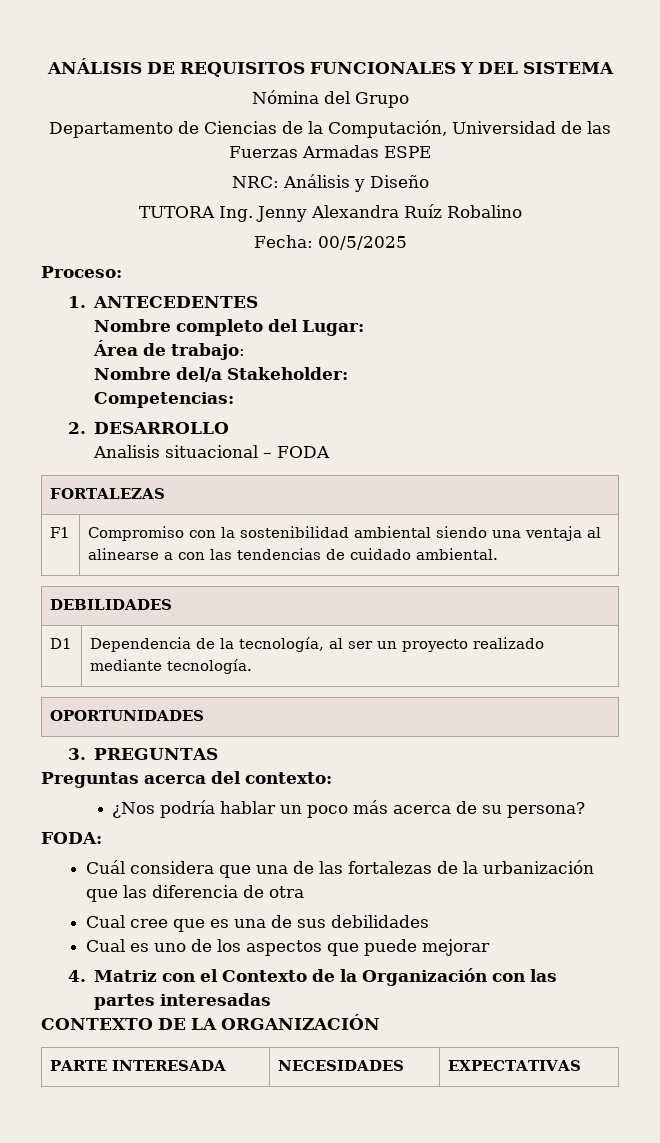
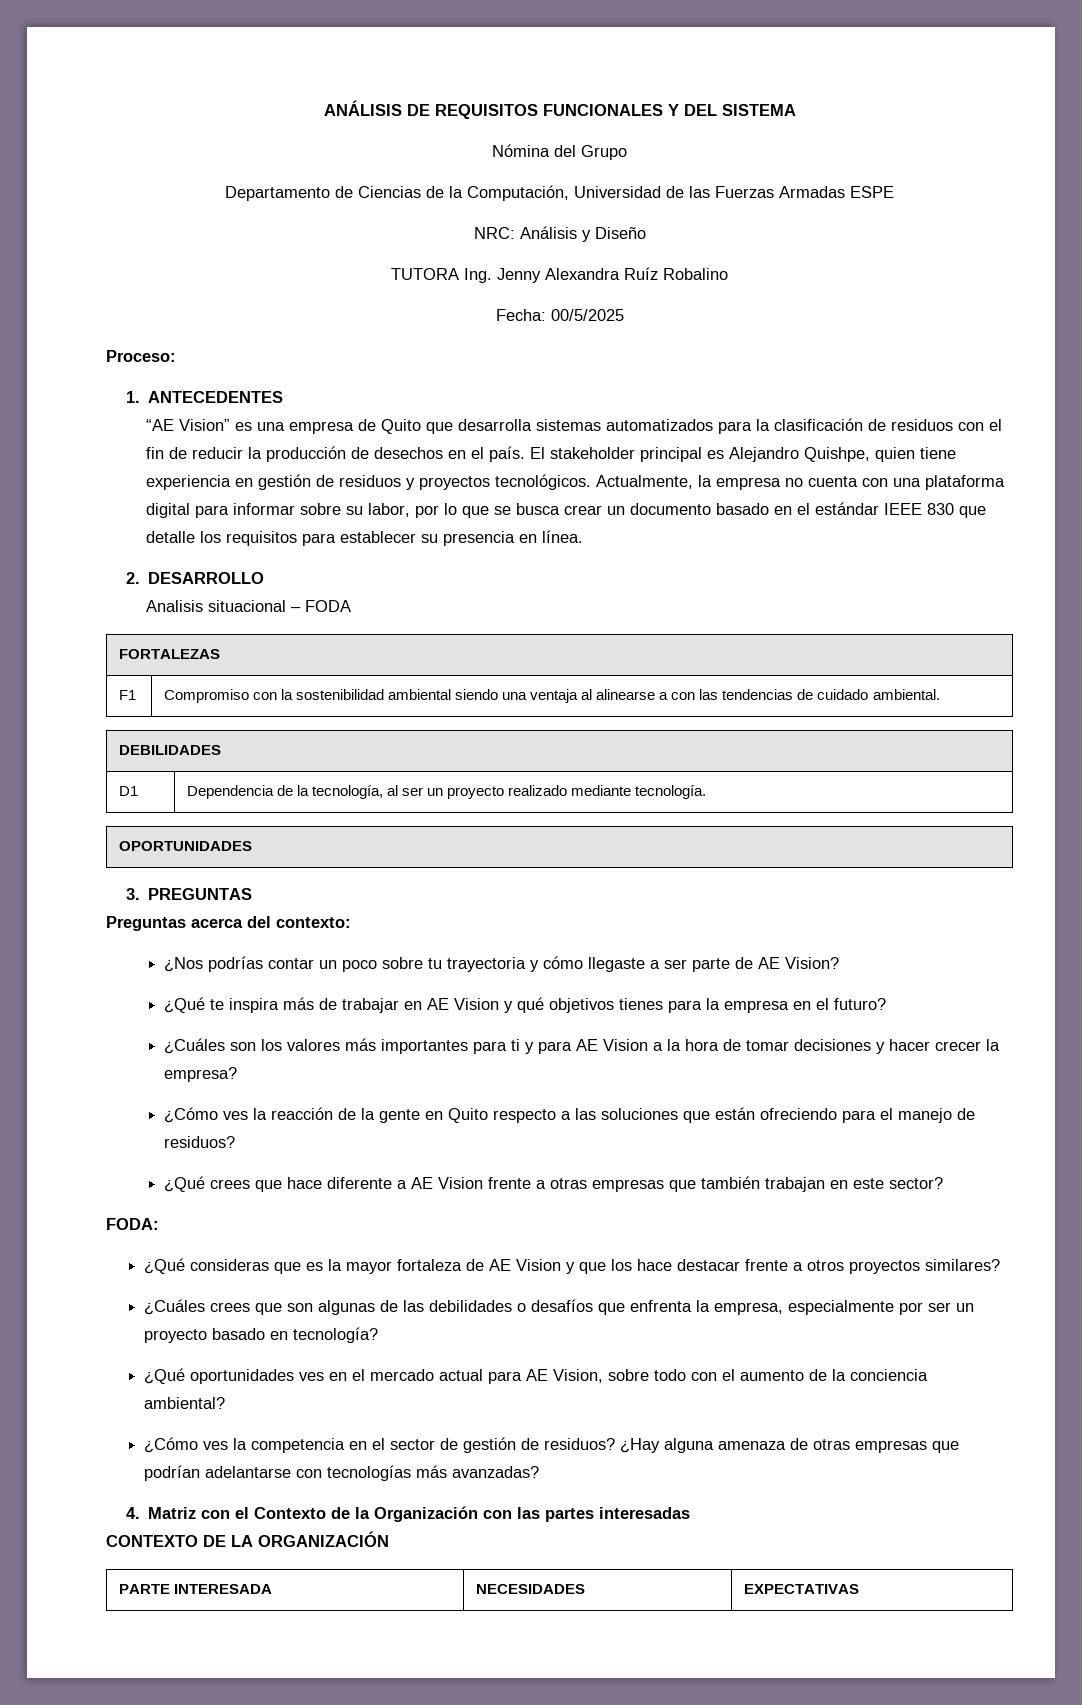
[94,319,365,336] [93,340,246,360] [94,367,349,382] [94,392,235,408] Nombre completo del Lugar: // Área de trabajo: // Nombre del/a Stakeholder: // Competencias: -> [145,418,1002,434] [145,446,956,462] [145,474,1005,490] [145,502,986,518] [145,530,583,546] “AE Vision” es una empresa de Quito que desarrolla sistemas automatizados para la clasificación de residuos con el fin de reducir la producción de desechos en el país. El stakeholder principal es Alejandro Quishpe, quien tiene experiencia en gestión de residuos y proyectos tecnológicos. Actualmente, la empresa no cuenta con una plataforma digital para informar sobre su labor, por lo que se busca crear un documento basado en el estándar IEEE 830 que detalle los requisitos para establecer su presencia en línea.
[160,800,586,818] [41,832,102,844] [85,860,594,878] [85,885,304,902] [85,915,429,932] [85,939,490,956] podría hablar un poco más acerca de su persona? // FODA: // Cuál considera que una de las fortalezas de la urbanización que las diferencia de otra // Cual cree que es una de sus debilidades // Cual es uno de los aspectos que puede mejorar -> [208,956,840,972] [164,997,887,1013] [164,1038,1001,1054] [164,1067,238,1082] [164,1107,976,1123] [164,1136,236,1148] [164,1176,944,1192] [106,1218,159,1230] [144,1258,1001,1274] [144,1299,975,1315] [144,1327,379,1343] [144,1368,929,1384] [144,1397,226,1409] [144,1437,960,1453] [144,1465,540,1481] podrías contar un poco sobre tu trayectoria y cómo llegaste a ser parte de AE Vision? // ¿Qué te inspira más de trabajar en AE Vision y qué objetivos tienes para la empresa en el futuro? // ¿Cuáles son los valores más importantes para ti y para AE Vision a la hora de tomar decisiones y hacer crecer la empresa? // ¿Cómo ves la reacción de la gente en Quito respecto a las soluciones que están ofreciendo para el manejo de residuos? // ¿Qué crees que hace diferente a AE Vision frente a otras empresas que también trabajan en este sector? // FODA: // ¿Qué consideras que es la mayor fortaleza de AE Vision y que los hace destacar frente a otros proyectos similares? // ¿Cuáles crees que son algunas de las debilidades o desafíos que enfrenta la empresa, especialmente por ser un proyecto basado en tecnología? // ¿Qué oportunidades ves en el mercado actual para AE Vision, sobre todo con el aumento de la conciencia ambiental? // ¿Cómo ves la competencia en el sector de gestión de residuos? ¿Hay alguna amenaza de otras empresas que podrían adelantarse con tecnologías más avanzadas?

